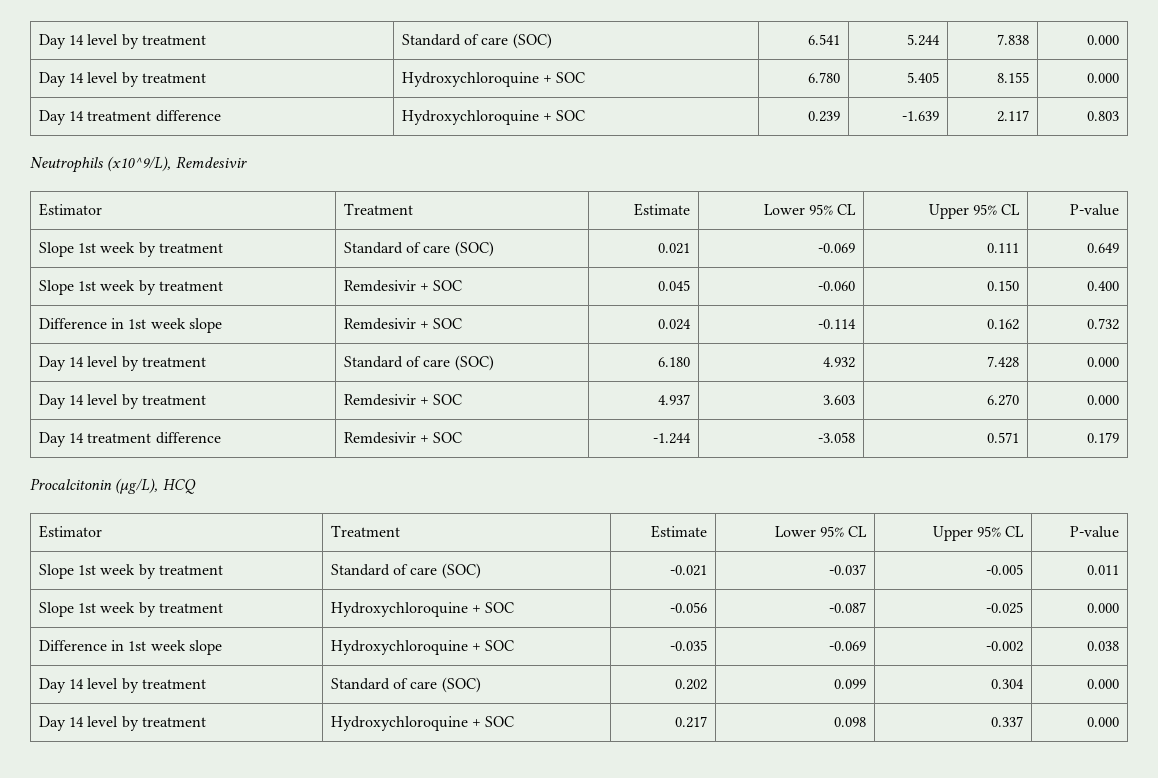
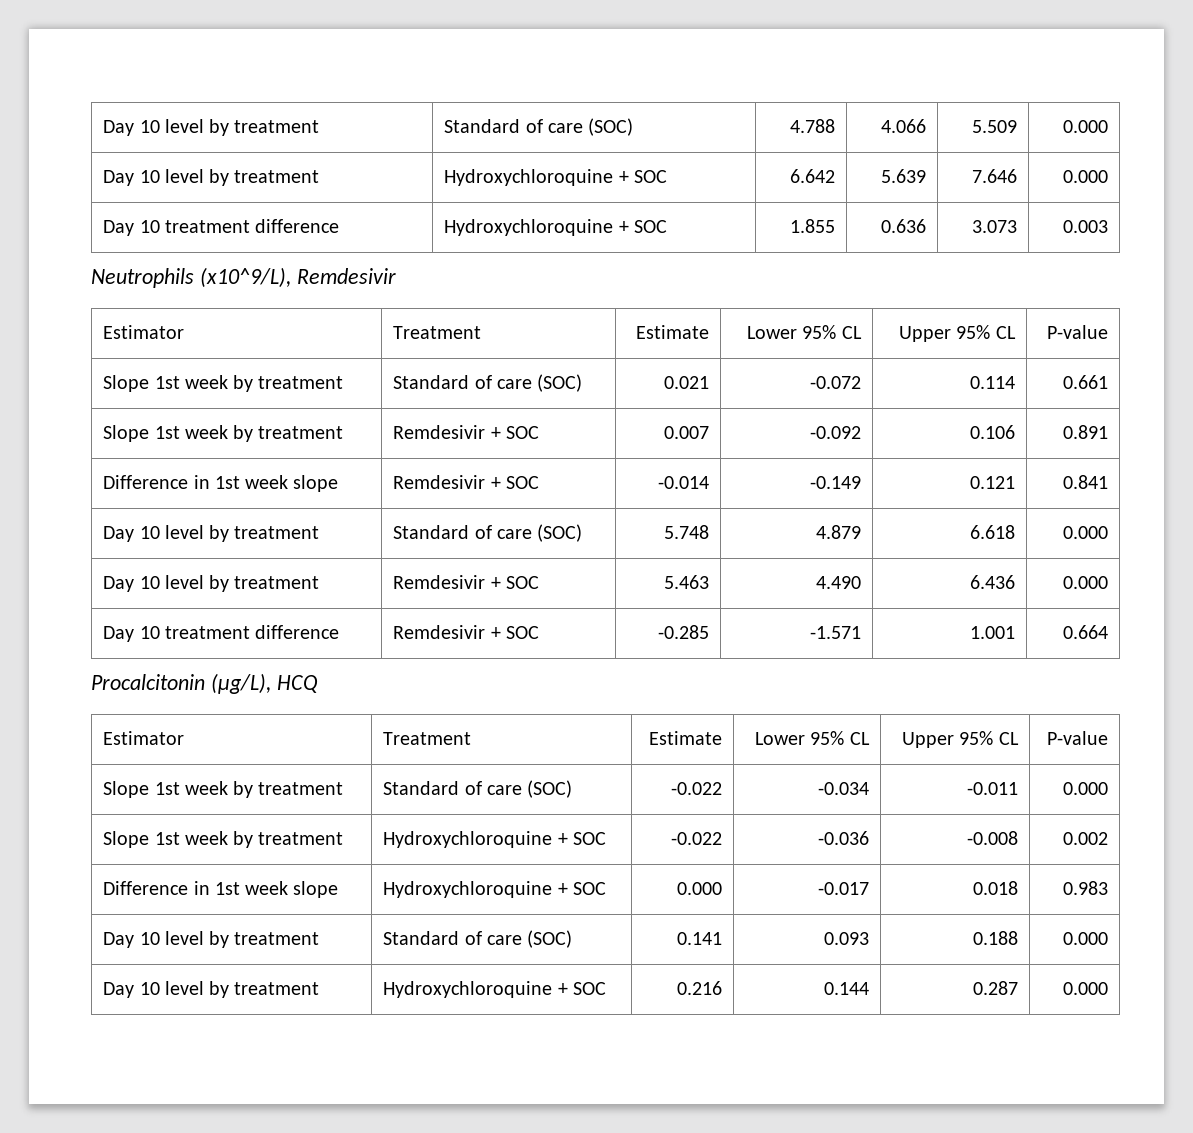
[38,34,207,49] [401,33,552,49] [808,34,841,45] [907,34,941,46] [997,34,1030,45] [1087,35,1120,45] [38,72,207,87] [401,72,586,87] [808,72,841,83] [907,72,940,83] [997,72,1030,83] [1087,73,1120,83] [38,110,85,125] Day 14 level by treatment | Standard of care (SOC) | 6.541 | 5.244 | 7.838 | 0.000 // Day 14 level by treatment | Hydroxychloroquine + SOC | 6.780 | 5.405 | 8.155 | 0.000 // Day 14 -> [103,119,320,136] [444,118,634,136] [789,119,835,133] [880,119,926,133] [971,120,1017,133] [1062,120,1108,133] [103,169,320,186] [444,169,667,186] [789,169,835,183] [880,169,926,183] [971,169,1017,183] [1062,170,1108,183] [103,220,160,236] Day 10 level by treatment | Standard of care (SOC) | 4.788 | 4.066 | 5.509 | 0.000 // Day 10 level by treatment | Hydroxychloroquine + SOC | 6.642 | 5.639 | 7.646 | 0.000 // Day 10
[808,111,841,122] [902,111,940,121] [997,110,1030,122] [1087,111,1120,121] 0.239 | -1.639 | 2.117 | 0.803 -> [789,219,835,233] [880,219,926,233] [971,220,1017,233] [1062,220,1108,233] 1.855 | 0.636 | 3.073 | 0.003
[818,243,856,253] [987,243,1020,253] [1087,243,1120,253] -0.069 | 0.111 | 0.649 -> [809,376,861,389] [969,376,1015,389] [1062,375,1108,389] -0.072 | 0.114 | 0.661
[658,280,691,291] [818,281,856,291] [987,280,1020,291] [1087,281,1120,291] 0.045 | -0.060 | 0.150 | 0.400 -> [663,426,709,439] [809,426,861,439] [969,425,1015,439] [1062,425,1108,439] 0.007 | -0.092 | 0.106 | 0.891
[658,319,692,330] [818,319,857,329] [987,319,1020,330] [1087,318,1120,330] [38,356,207,371] [343,355,494,371] [658,357,691,367] [823,357,856,368] [987,356,1020,368] [1087,357,1120,367] [38,394,85,409] 0.024 | -0.114 | 0.162 | 0.732 // Day 14 level by treatment | Standard of care (SOC) | 6.180 | 4.932 | 7.428 | 0.000 // Day 14 -> [657,476,709,489] [809,476,861,489] [969,476,1015,489] [1062,475,1108,489] [103,525,320,542] [393,524,583,542] [663,525,709,539] [815,525,861,539] [969,525,1015,539] [1062,526,1108,539] [103,576,160,592] -0.014 | -0.149 | 0.121 | 0.841 // Day 10 level by treatment | Standard of care (SOC) | 5.748 | 4.879 | 6.618 | 0.000 // Day 10
[658,394,691,405] [823,395,856,405] [987,394,1020,406] [1087,395,1120,405] [38,432,85,447] 4.937 | 3.603 | 6.270 | 0.000 // Day 14 -> [663,575,709,589] [815,576,861,589] [969,575,1015,589] [1062,576,1108,589] [103,626,160,642] 5.463 | 4.490 | 6.436 | 0.000 // Day 10
[653,433,692,444] [818,432,856,443] [987,432,1020,443] [1087,432,1120,443] -1.244 | -3.058 | 0.571 | 0.179 -> [657,625,709,639] [809,626,861,639] [969,626,1015,639] [1062,625,1108,639] -0.285 | -1.571 | 1.001 | 0.664
[670,565,708,576] [829,564,867,575] [986,564,1024,575] [1087,565,1120,575] -0.021 | -0.037 | -0.005 | 0.011 -> [670,782,722,795] [817,782,869,795] [966,782,1018,795] [1062,782,1108,795] -0.022 | -0.034 | -0.011 | 0.000
[670,602,708,613] [829,602,867,613] [986,602,1024,614] [1087,603,1120,613] -0.056 | -0.087 | -0.025 | 0.000 -> [670,832,722,845] [817,831,869,845] [966,831,1018,845] [1062,832,1108,845] -0.022 | -0.036 | -0.008 | 0.002
[670,640,708,651] [829,641,867,651] [986,641,1024,652] [1087,641,1120,651] [38,678,207,693] [330,677,481,693] [675,679,708,690] [834,679,867,689] [991,679,1025,689] [1087,679,1120,689] [38,716,207,731] [330,716,515,731] [675,716,708,728] [834,717,867,727] [991,716,1024,727] -0.035 | -0.069 | -0.002 | 0.038 // Day 14 level by treatment | Standard of care (SOC) | 0.202 | 0.099 | 0.304 | 0.000 // Day 14 level by treatment | Hydroxychloroquine + SOC | 0.217 | 0.098 | 0.337 -> [676,882,722,895] [817,882,869,895] [972,881,1018,895] [1062,881,1108,895] [103,931,320,948] [383,930,573,948] [676,932,722,945] [823,932,869,945] [972,931,1018,945] [1062,932,1108,945] [103,981,320,998] [383,981,606,998] [676,981,722,995] [823,982,869,995] [972,981,1018,995] 0.000 | -0.017 | 0.018 | 0.983 // Day 10 level by treatment | Standard of care (SOC) | 0.141 | 0.093 | 0.188 | 0.000 // Day 10 level by treatment | Hydroxychloroquine + SOC | 0.216 | 0.144 | 0.287

